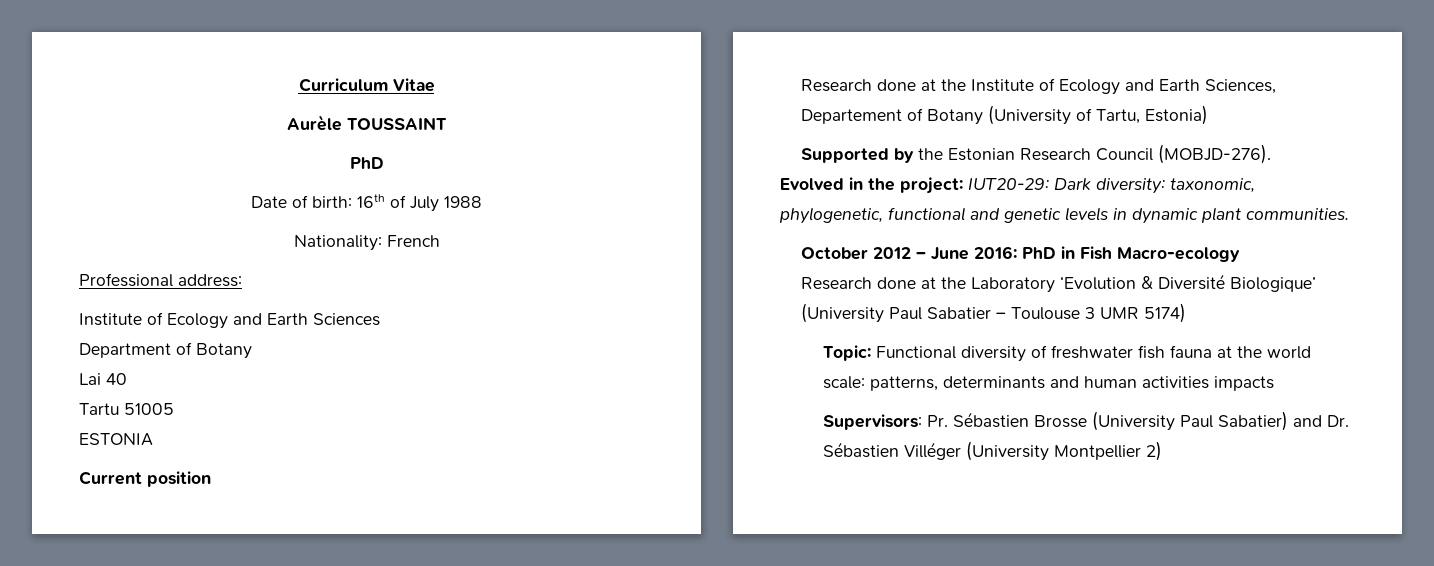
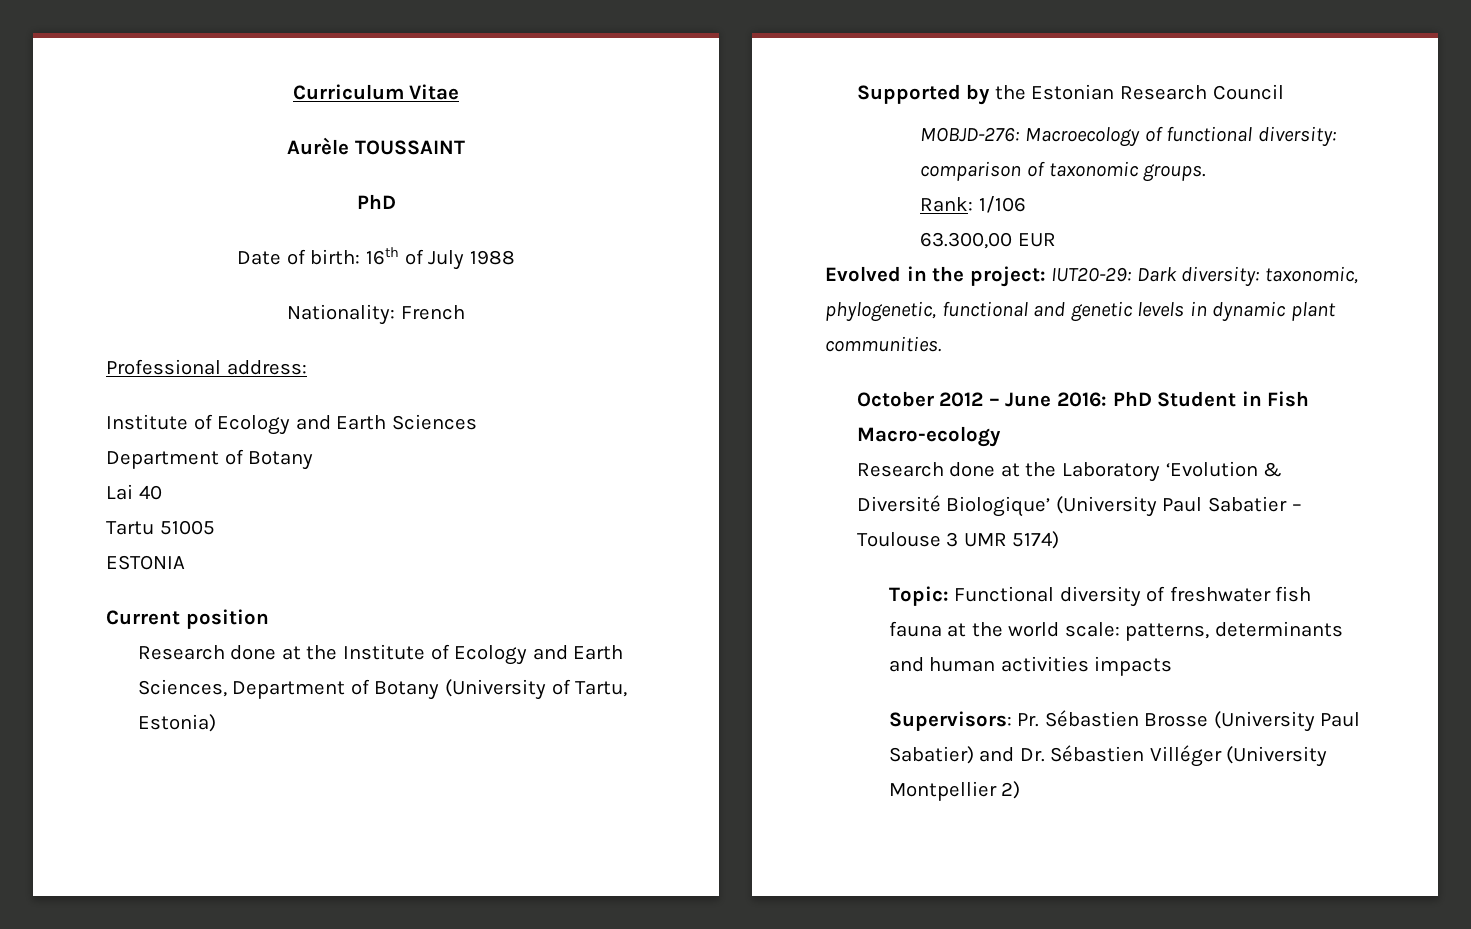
[801,109,903,124] Departement -> [232,681,346,699] Department
[1158,144,1272,164] (MOBJD-276). -> [920,126,1336,147] [920,161,1207,182] [920,196,1027,213] [920,232,1057,249] // MOBJD-276: Macroecology of functional diversity: comparison of taxonomic groups. // Rank: 1/106 // 63.300,00 EUR
(1057, 253) none -> [1157,391,1237,407] Student

